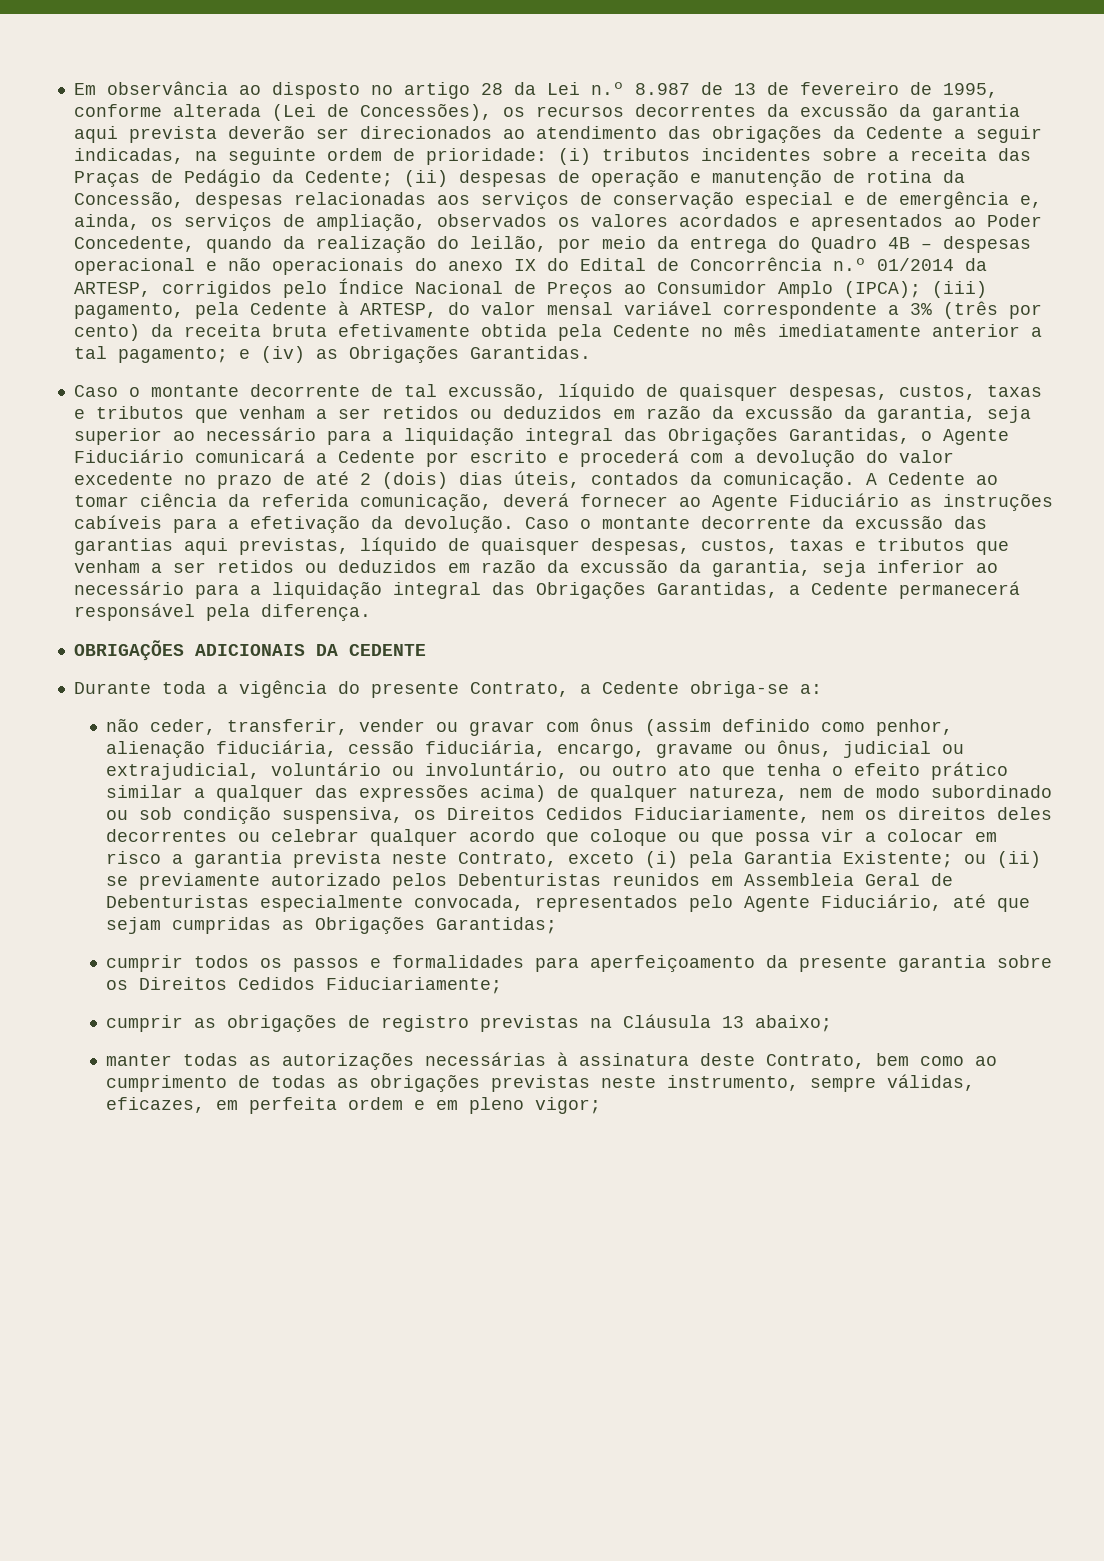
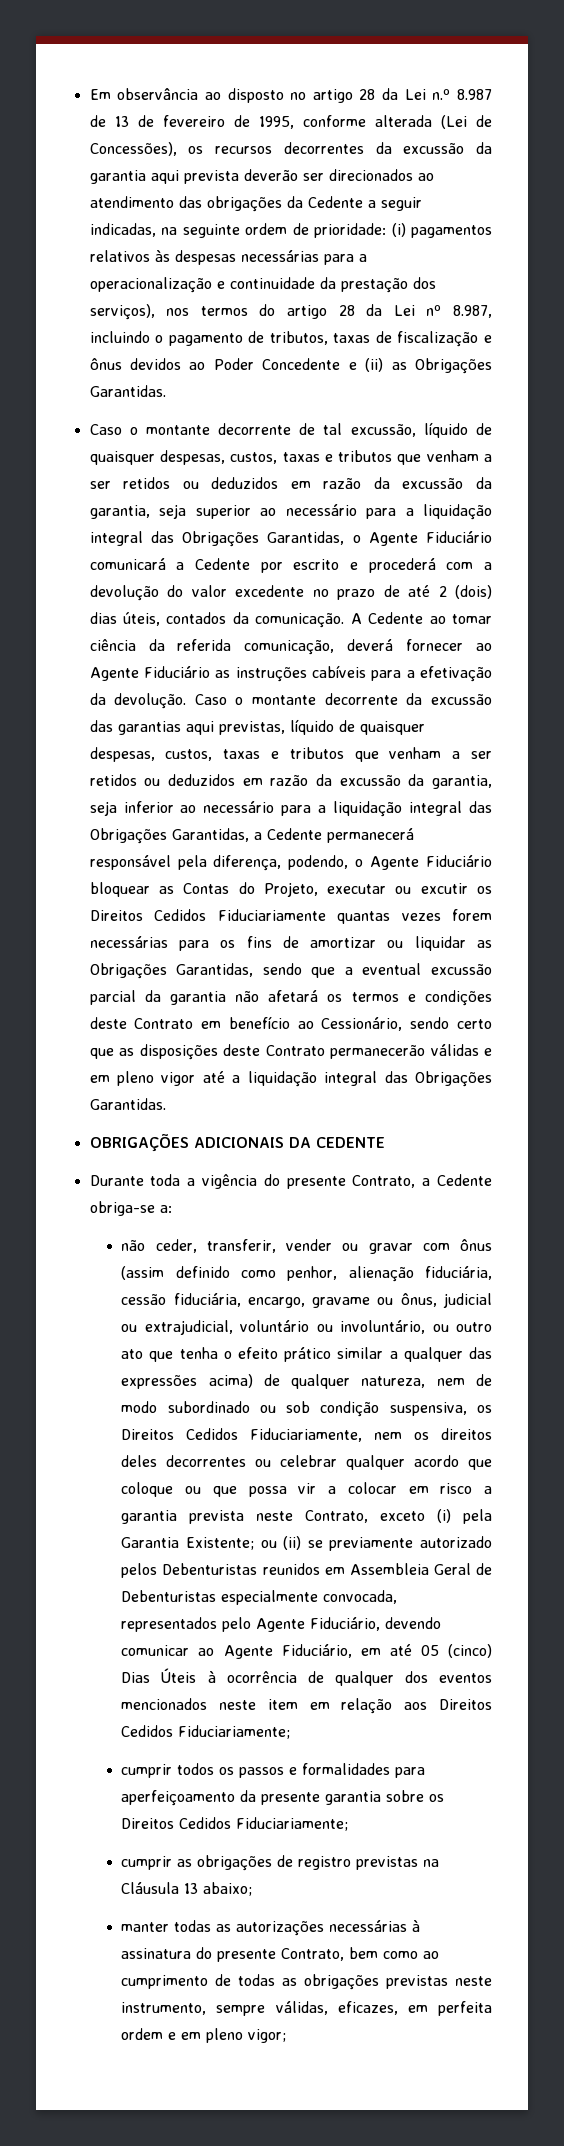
[601,148,1031,161] [73,169,965,187] [73,191,1042,209] [73,213,1042,231] [73,235,1031,253] [73,257,987,275] [73,278,987,298] [73,301,1042,319] [73,323,1042,341] [73,346,305,363] tributos incidentes sobre a receita das Praças de Pedágio da Cedente; (ii) despesas de operação e manutenção de rotina da Concessão, despesas relacionadas aos serviços de conservação especial e de emergência e, ainda, os serviços de ampliação, observados os valores acordados e apresentados ao Poder Concedente, quando da realização do leilão, por meio da entrega do Quadro 4B – despesas operacional e não operacionais do anexo IX do Edital de Concorrência n.º 01/2014 da ARTESP, corrigidos pelo Índice Nacional de Preços ao Consumidor Amplo (IPCA); (iii) pagamento, pela Cedente à ARTESP, do valor mensal variável correspondente a 3% (três por cento) da receita bruta efetivamente obtida pela Cedente no mês imediatamente anterior a tal pagamento; e (iv) -> [411,225,492,238] [89,250,367,265] [89,277,436,293] [89,304,493,320] [89,331,493,347] [89,358,384,372] pagamentos relativos às despesas necessárias para a operacionalização e continuidade da prestação dos serviços), nos termos do artigo 28 da Lei nº 8.987, incluindo o pagamento de tributos, taxas de fiscalização e ônus devidos ao Poder Concedente e (ii)
[260,604,371,621] diferença. -> [213,855,492,871] [89,882,493,897] [89,909,492,924] [89,936,493,951] [89,963,492,979] [89,990,493,1006] [89,1016,492,1031] [89,1044,492,1060] [89,1071,493,1087] [89,1098,166,1110] diferença, podendo, o Agente Fiduciário bloquear as Contas do Projeto, executar ou excutir os Direitos Cedidos Fiduciariamente quantas vezes forem necessárias para os fins de amortizar ou liquidar as Obrigações Garantidas, sendo que a eventual excussão parcial da garantia não afetará os termos e condições deste Contrato em benefício ao Cessionário, sendo certo que as disposições deste Contrato permanecerão válidas e em pleno vigor até a liquidação integral das Obrigações Garantidas.
[952,894,1030,912] [105,916,557,934] até que sejam cumpridas as Obrigações Garantidas; -> [385,1617,442,1629] [121,1644,493,1659] [121,1668,493,1686] [121,1698,492,1714] [121,1725,291,1739] devendo comunicar ao Agente Fiduciário, em até 05 (cinco) Dias Úteis à ocorrência de qualquer dos eventos mencionados neste item em relação aos Direitos Cedidos Fiduciariamente;
[699,1053,755,1066] deste -> [196,1947,277,1962] do presente

